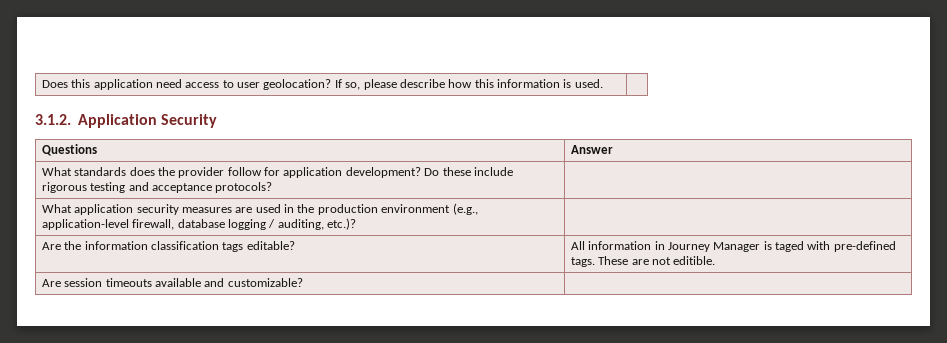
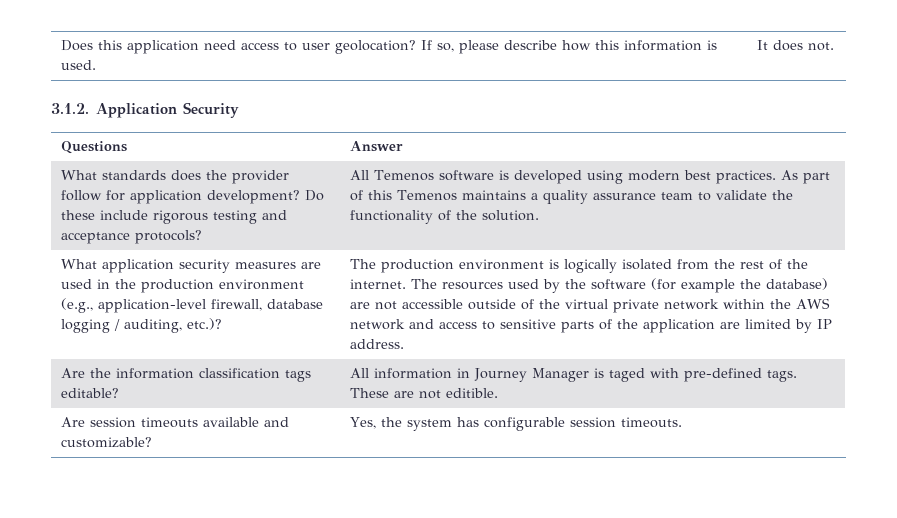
(603, 83) none -> [757,40,835,51] It does not.
(273, 187) none -> [350,170,831,184] [350,190,794,204] [350,210,540,224] All Temenos software is developed using modern best practices. As part of this Temenos maintains a quality assurance team to validate the functionality of the solution.
(357, 224) none -> [350,259,809,273] [350,278,829,293] [350,298,831,313] [350,319,833,333] [350,339,405,349] The production environment is logically isolated from the rest of the internet. The resources used by the software (for example the database) are not accessible outside of the virtual private network within the AWS network and access to sensitive parts of the application are limited by IP address.
(303, 282) none -> [350,417,683,431] Yes, the system has configurable session timeouts.

